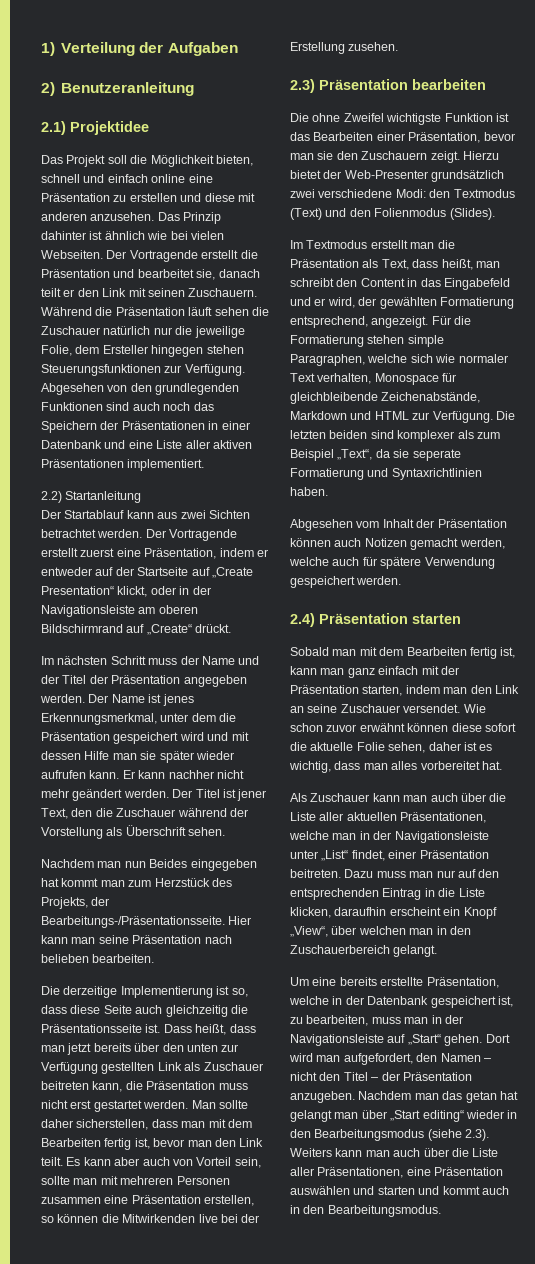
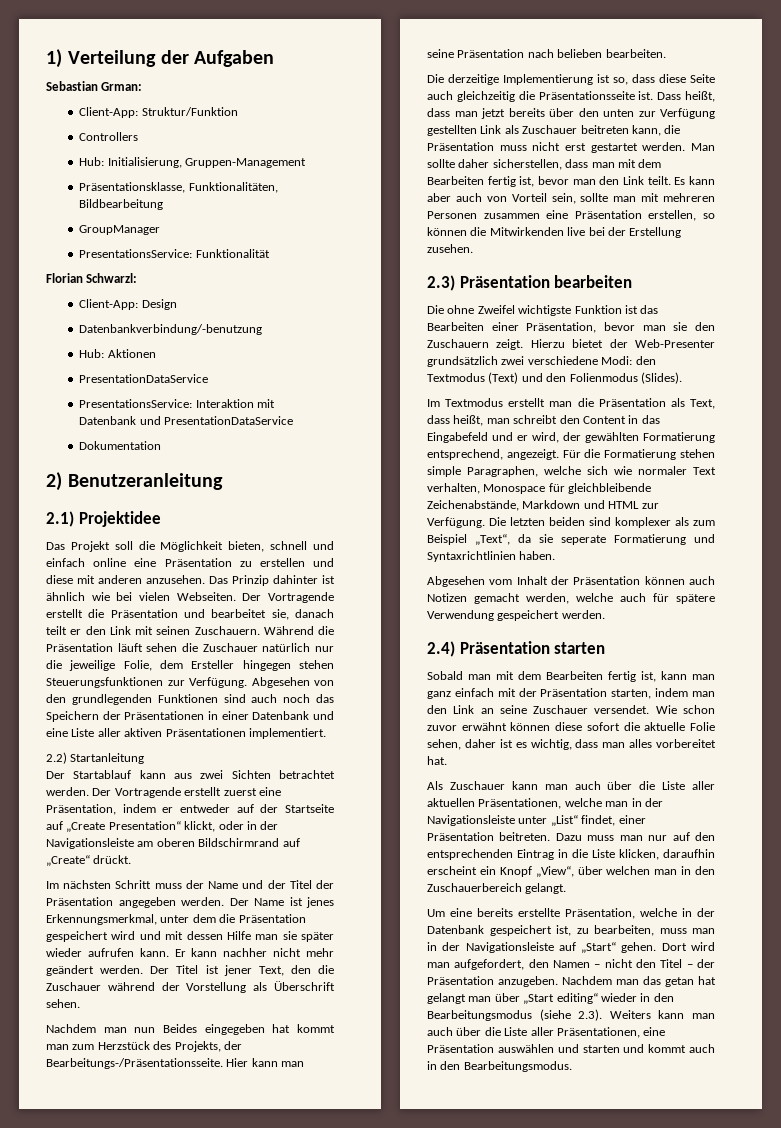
(238, 49) none -> [46,81,143,91] [79,107,238,118] [79,132,139,141] [79,157,306,168] [79,182,278,193] [79,199,164,210] [79,225,161,235] [79,249,270,258] [46,273,138,283] [79,299,177,310] [79,324,263,335] [79,349,156,358] [79,374,209,383] [79,399,275,408] [79,416,293,425] [79,441,162,450] // Sebastian Grman: // Client-App: Struktur/Funktion // Controllers // Hub: Initialisierung, Gruppen-Management // Präsentationsklasse, Funktionalitäten, Bildbearbeitung // GroupManager // PresentationsService: Funktionalität // Florian Schwarzl: // Client-App: Design // Datenbankverbindung/-benutzung // Hub: Aktionen // PresentationDataService // PresentationsService: Interaktion mit Datenbank und PresentationDataService // Dokumentation

